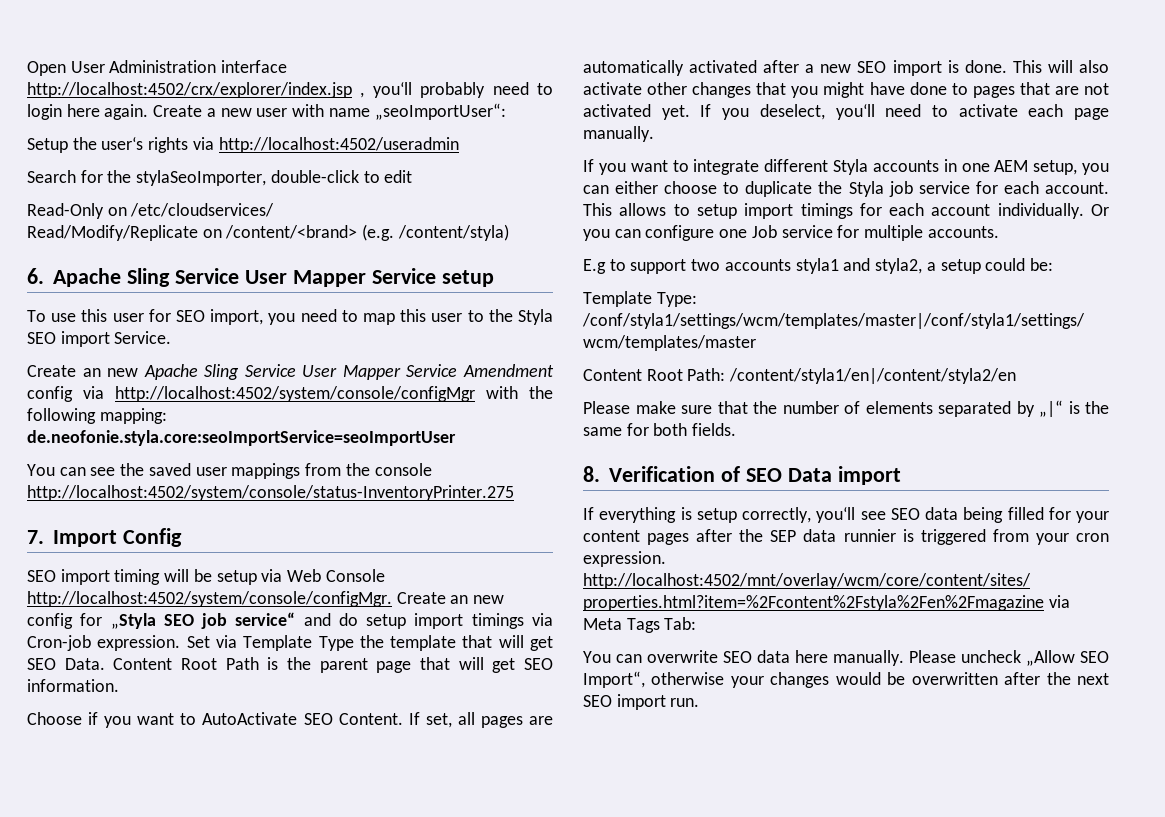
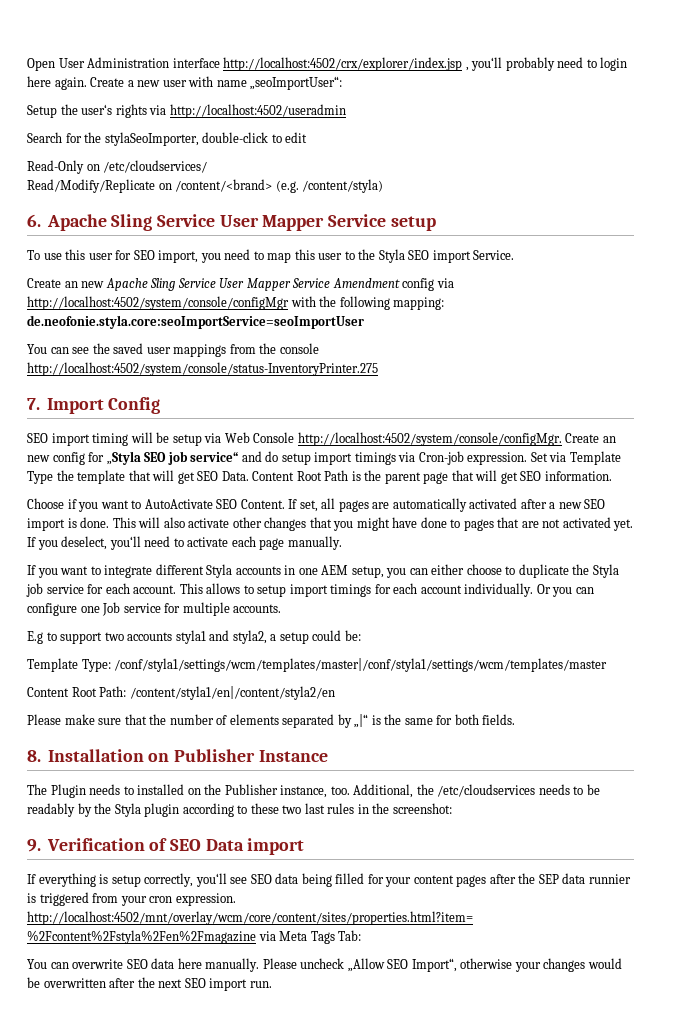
(600, 474) none -> [47,749,328,762] [27,784,600,798] [27,803,452,817] [27,839,41,852] Installation on Publisher Instance // The Plugin needs to installed on the Publisher instance, too. Additional, the /etc/cloudservices needs to be readably by the Styla plugin according to these two last rules in the screenshot: // 9.

